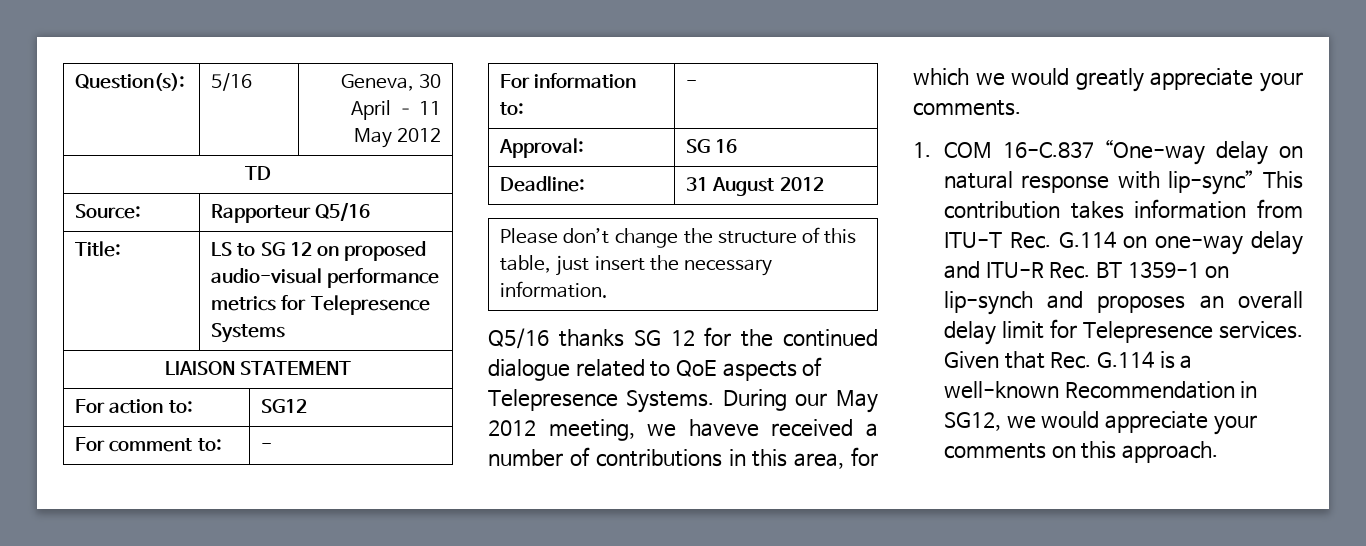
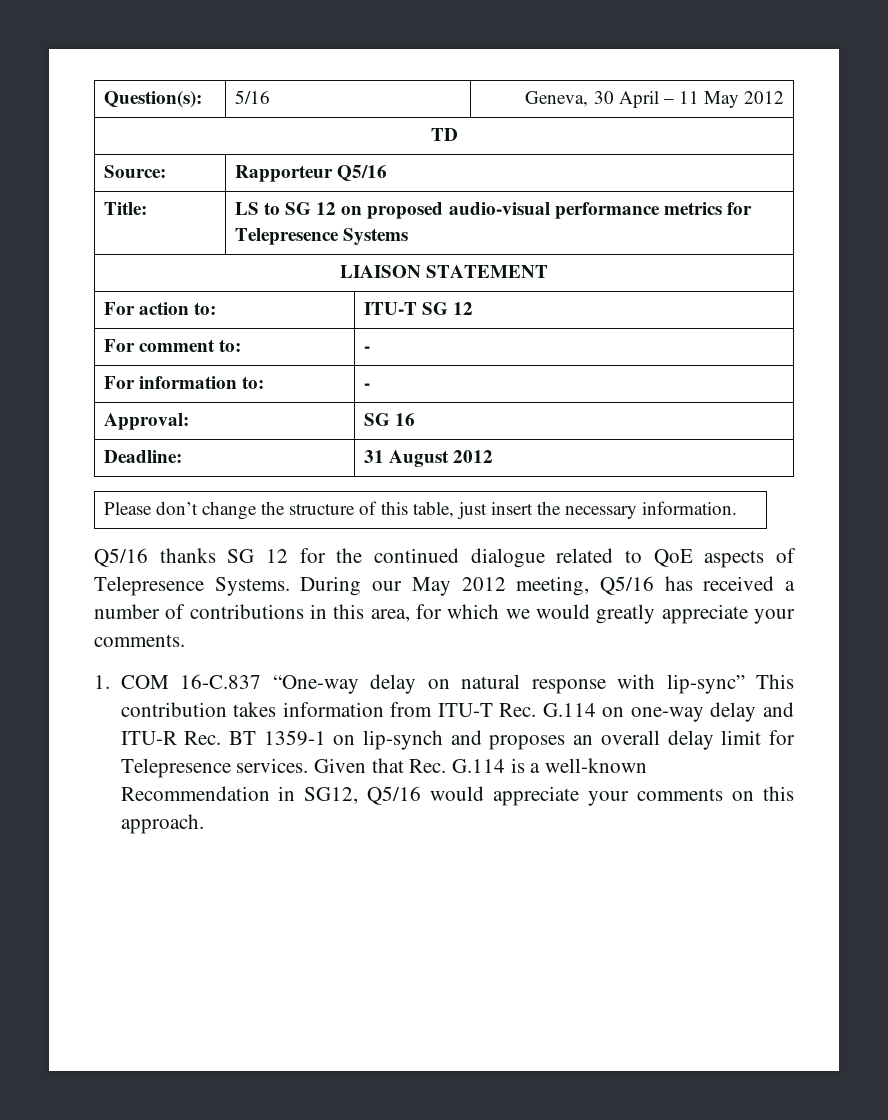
[261,399,308,413] SG12 -> [363,302,474,315] ITU-T SG 12
[647,419,759,437] we haveve -> [599,576,693,595] Q5/16 has
[1006,416,1036,429] we -> [367,786,422,805] Q5/16

